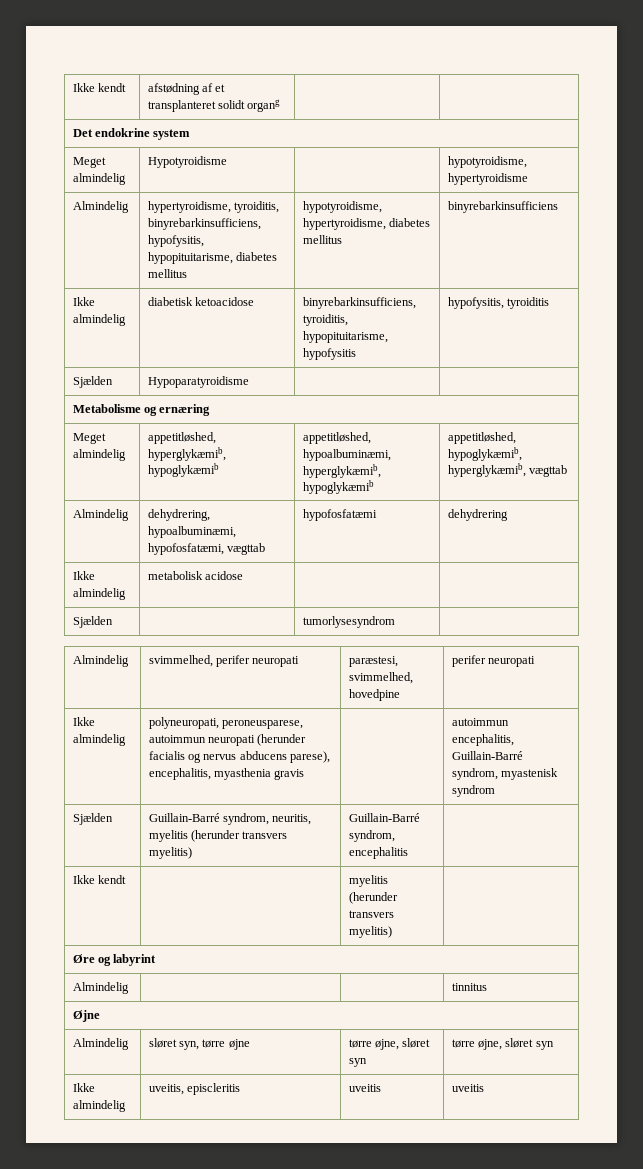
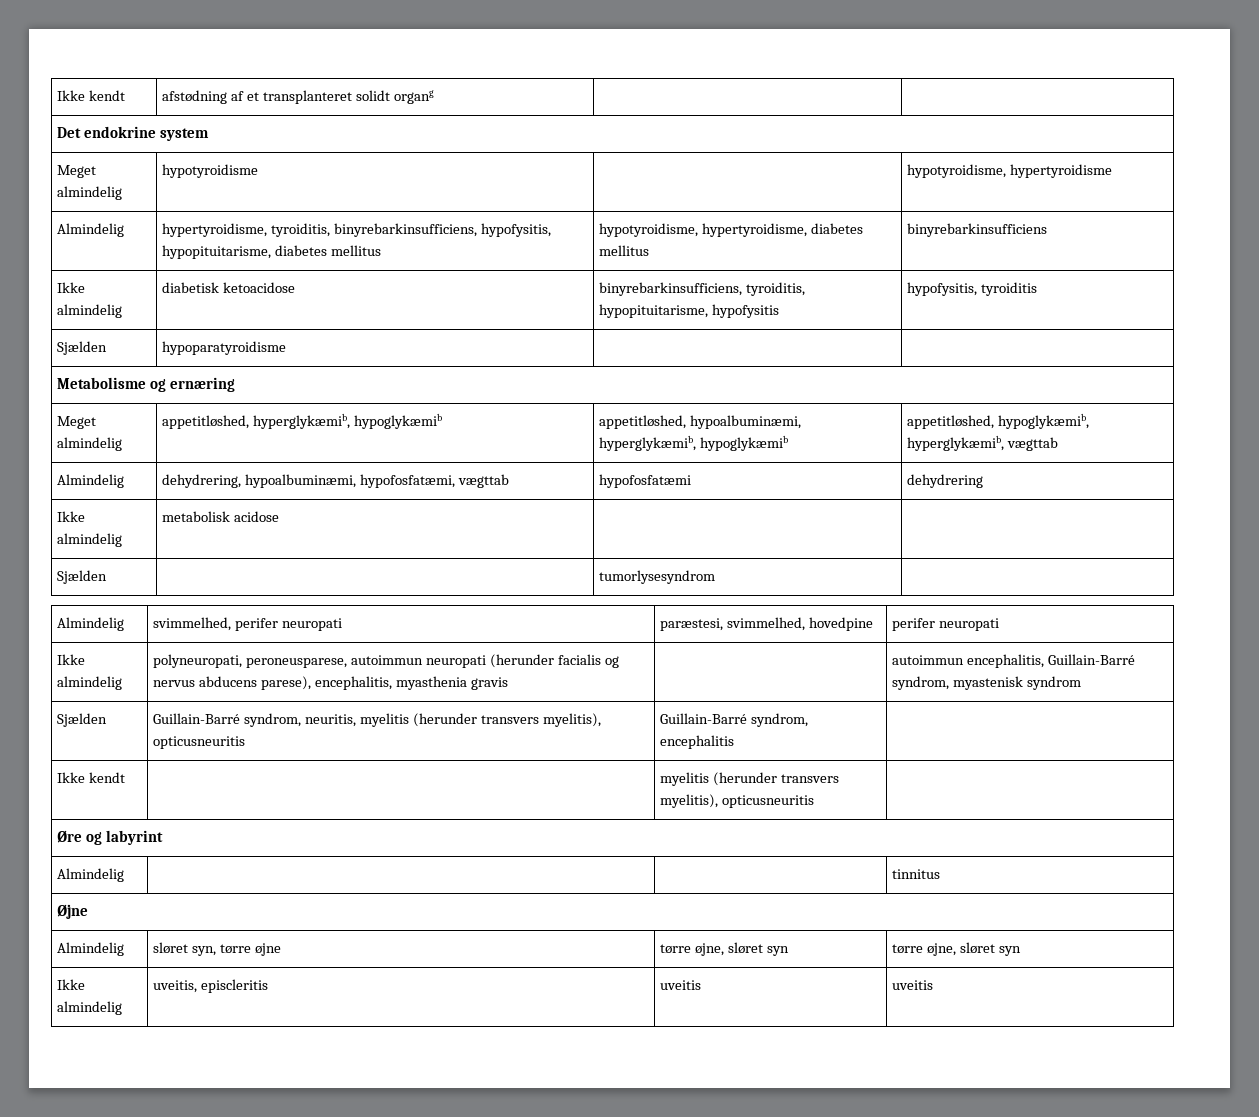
[147,156,227,168] Hypotyroidisme -> [162,164,259,178] hypotyroidisme
[147,376,249,388] Hypoparatyroidisme -> [162,341,287,355] hypoparatyroidisme
[148,847,192,859] myelitis) -> [542,713,601,727] [153,736,246,749] myelitis), opticusneuritis
[348,926,392,938] myelitis) -> [660,794,815,808] myelitis), opticusneuritis

